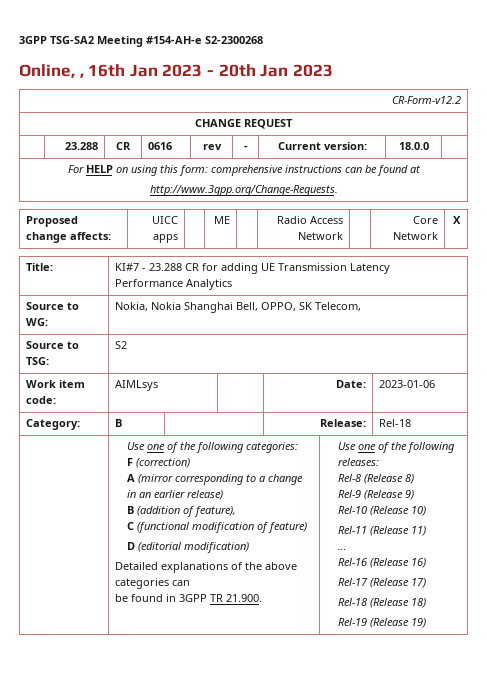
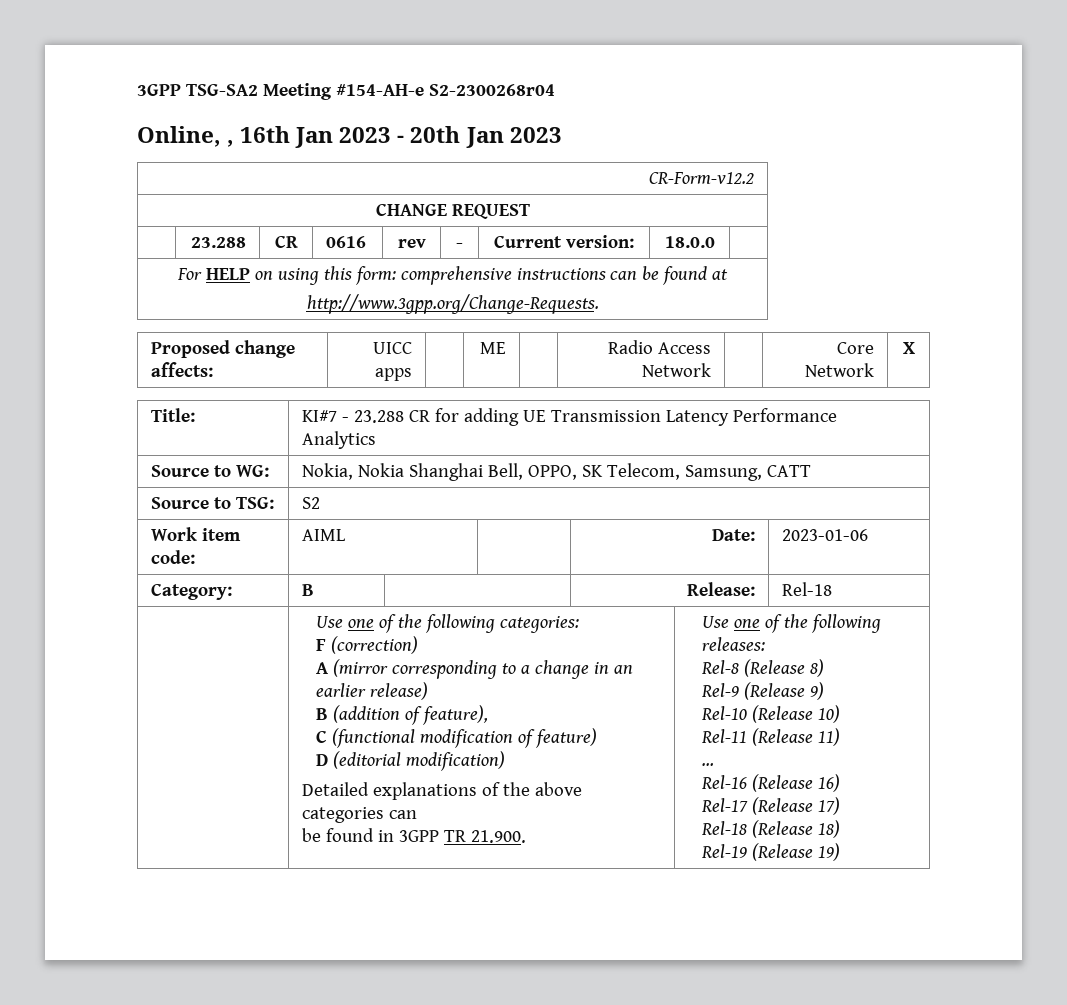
[205,36,263,44] S2-2300268 -> [428,84,555,96] S2-2300268r04
(362, 306) none -> [685,465,812,481] Samsung, CATT
[115,380,159,391] AIMLsys -> [302,529,346,541] AIML

